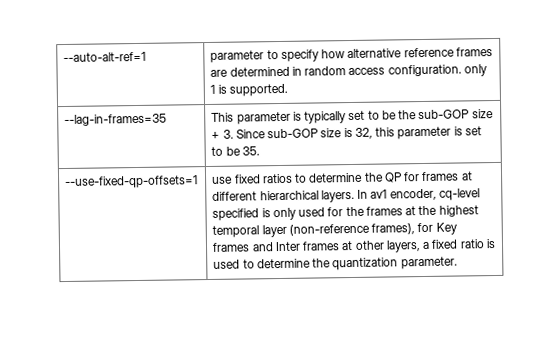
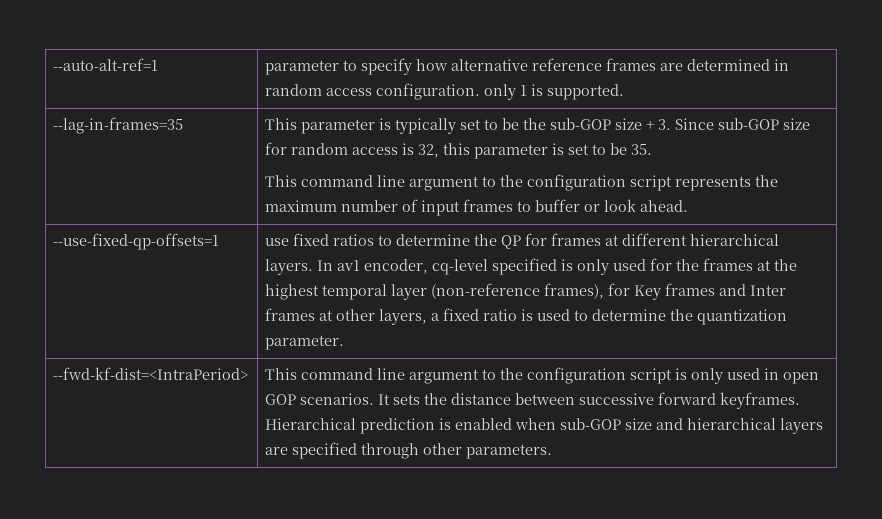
(343, 133) none -> [265,142,399,155] for random access
(260, 151) none -> [265,174,779,191] [265,199,689,216] // This command line argument to the configuration script represents the maximum number of input frames to buffer or look ahead.
(458, 263) none -> [53,367,249,380] [265,367,820,384] [265,392,801,409] [265,418,824,434] [265,442,553,459] // --fwd-kf-dist=<IntraPeriod> | This command line argument to the configuration script is only used in open GOP scenarios. It sets the distance between successive forward keyframes. Hierarchical prediction is enabled when sub-GOP size and hierarchical layers are specified through other parameters.

